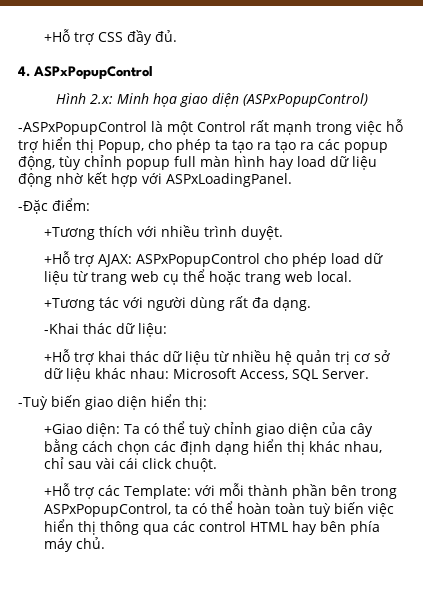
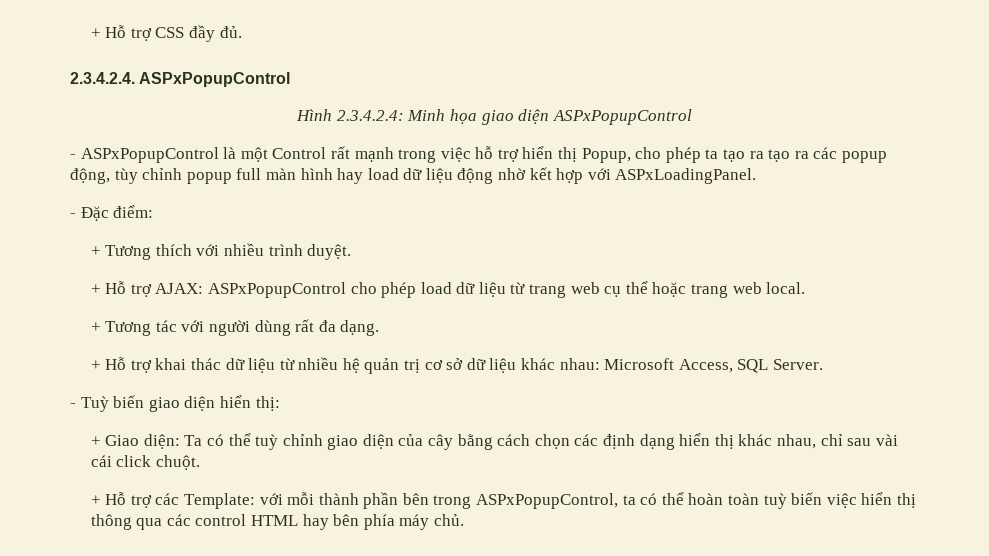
[43,29,70,42] +Hỗ -> [90,25,127,38] + Hỗ
[18,66,30,77] 4. -> [70,72,135,84] 2.3.4.2.4.
[89,94,113,104] 2.x: -> [336,110,404,121] 2.3.4.2.4:
[242,93,368,107] [18,121,147,135] (ASPxPopupControl) // -ASPxPopupControl -> [552,109,692,125] [70,147,219,163] ASPxPopupControl // - ASPxPopupControl
[18,200,48,214] -Đặc -> [70,206,109,221] - Đặc
[43,227,95,240] +Tương -> [90,245,152,260] + Tương
[43,251,70,264] +Hỗ -> [90,281,127,294] + Hỗ
[43,298,95,311] +Tương -> [90,321,152,336] + Tương
[43,323,167,337] [43,349,70,362] -Khai thác dữ liệu: // +Hỗ -> [90,357,127,370] + Hỗ
[18,396,48,410] -Tuỳ -> [70,396,109,412] - Tuỳ
[43,423,82,434] +Giao -> [90,435,140,446] + Giao
[43,483,70,496] +Hỗ -> [90,492,127,505] + Hỗ

